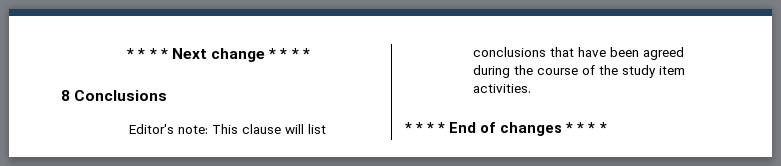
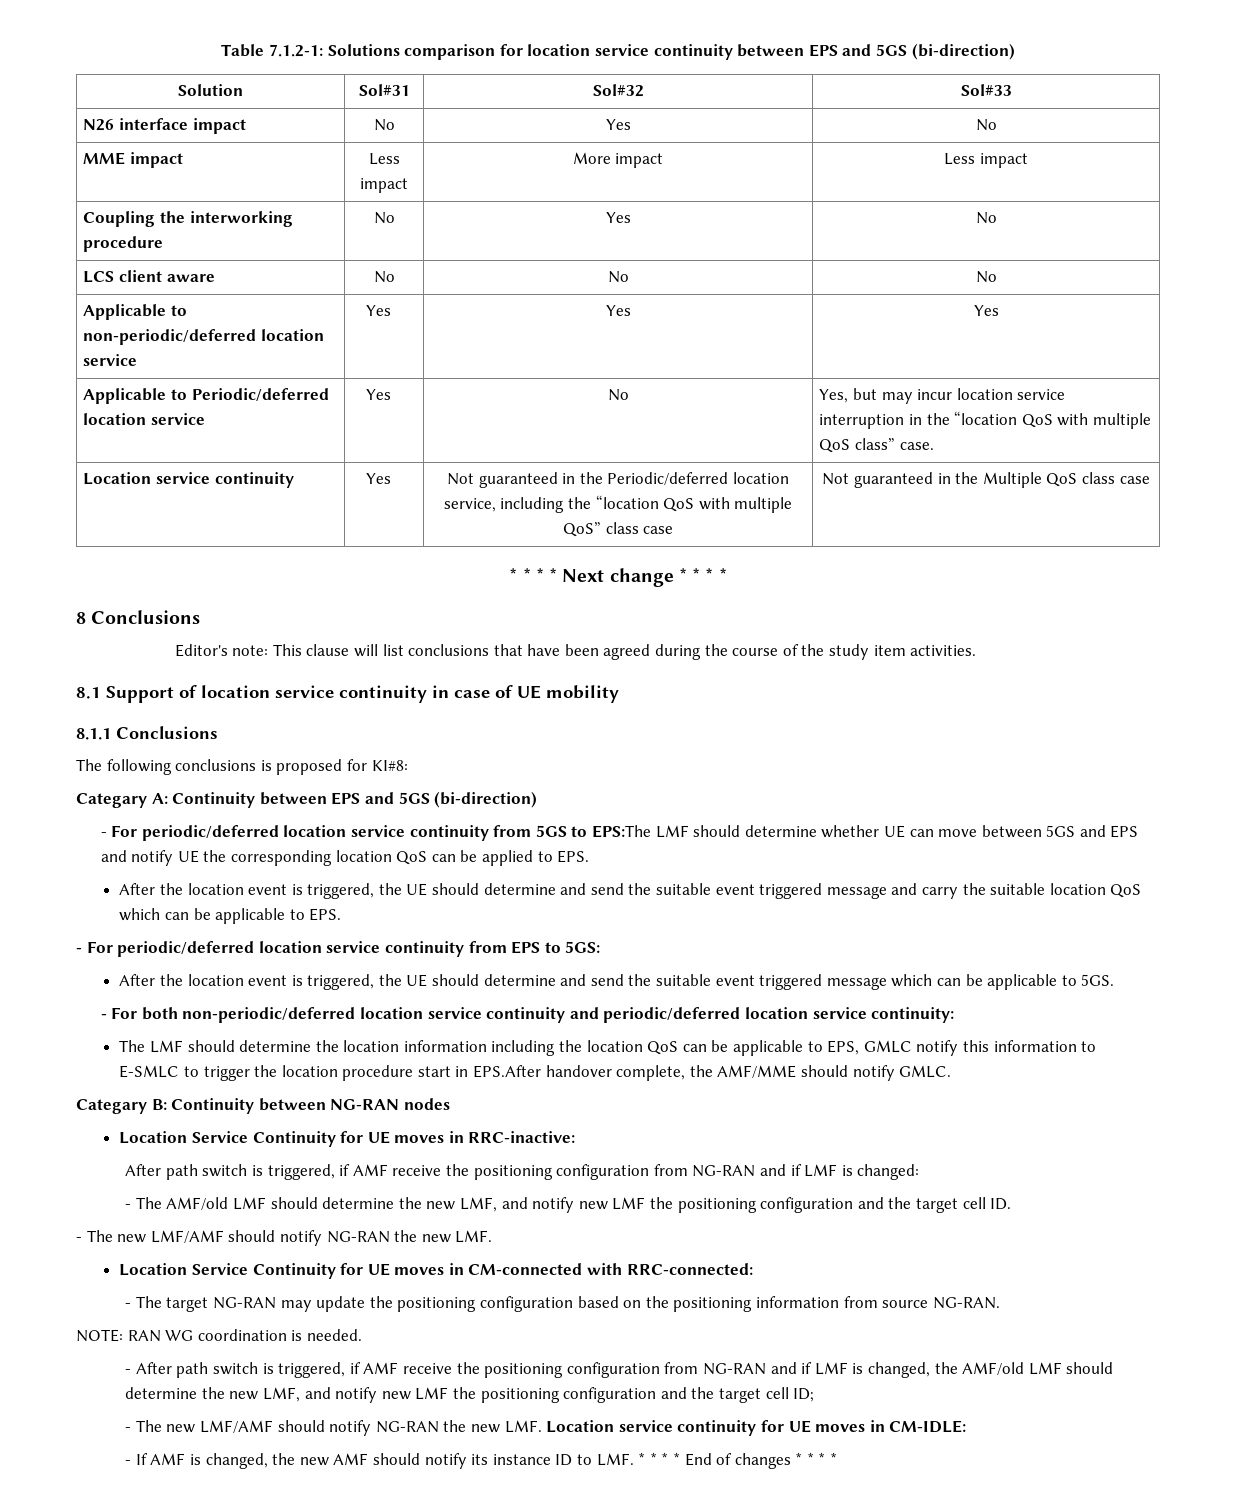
(127, 53) none -> [221,43,1015,60] [178,84,243,96] [358,84,410,96] [592,84,644,97] [960,84,1012,96] [83,118,246,134] [373,119,395,131] [605,119,631,130] [975,119,997,131] [83,152,184,168] [368,153,400,165] [360,178,408,193] [572,152,664,168] [944,153,1028,168] [83,211,293,227] [83,236,164,252] [373,212,395,224] [605,212,631,223] [975,212,997,224] [83,270,215,283] [373,271,395,283] [607,271,629,283] [975,271,997,283] [83,304,188,320] [83,329,325,345] [83,354,138,366] [366,305,392,316] [605,305,631,316] [973,305,999,316] [83,388,329,404] [83,413,206,425] [366,389,392,400] [607,389,629,401] [819,388,1066,404] [819,411,1152,429] [819,438,934,453] [83,472,294,488] [366,473,392,484] [447,472,789,488] [443,495,793,513] [562,522,674,537] [822,472,1150,488] Table 7.1.2-1: Solutions comparison for location service continuity between EPS and 5GS (bi-direction) // Solution | Sol#31 | Sol#32 | Sol#33 // N26 interface impact | No | Yes | No // MME impact | Less impact | More impact | Less impact // Coupling the interworking procedure | No | Yes | No // LCS client aware | No | No | No // Applicable to non-periodic/deferred location service | Yes | Yes | Yes // Applicable to Periodic/deferred location service | Yes | No | Yes, but may incur location service interruption in the “location QoS with multiple QoS class” case. // Location service continuity | Yes | Not guaranteed in the Periodic/deferred location service, including the “location QoS with multiple QoS” class case | Not guaranteed in the Multiple QoS class case //
(532, 88) none -> [76,685,619,703] [76,726,218,740] [76,759,408,775] [76,791,538,808] [100,825,1139,841] [100,850,590,866] [119,883,1142,899] [119,908,342,924] [76,941,601,957] [119,974,1115,990] [100,1007,955,1023] [119,1040,1097,1056] [119,1065,952,1081] [76,1098,450,1114] [119,1131,576,1147] [125,1164,920,1180] [125,1197,1012,1213] [76,1230,493,1246] [119,1263,753,1279] [125,1296,1000,1312] [76,1329,362,1342] [125,1362,1114,1378] [125,1387,815,1403] [125,1420,967,1436] [125,1453,634,1469] 8.1 Support of location service continuity in case of UE mobility // 8.1.1 Conclusions // The following conclusions is proposed for KI#8: // Categary A: Continuity between EPS and 5GS (bi-direction) // - For periodic/deferred location service continuity from 5GS to EPS:The LMF should determine whether UE can move between 5GS and EPS and notify UE the corresponding location QoS can be applied to EPS. // After the location event is triggered, the UE should determine and send the suitable event triggered message and carry the suitable location QoS which can be applicable to EPS. // - For periodic/deferred location service continuity from EPS to 5GS: // After the location event is triggered, the UE should determine and send the suitable event triggered message which can be applicable to 5GS. // - For both non-periodic/deferred location service continuity and periodic/deferred location service continuity: // The LMF should determine the location information including the location QoS can be applicable to EPS, GMLC notify this information to E-SMLC to trigger the location procedure start in EPS.After handover complete, the AMF/MME should notify GMLC. // Categary B: Continuity between NG-RAN nodes // Location Service Continuity for UE moves in RRC-inactive: // After path switch is triggered, if AMF receive the positioning configuration from NG-RAN and if LMF is changed: // - The AMF/old LMF should determine the new LMF, and notify new LMF the positioning configuration and the target cell ID. // - The new LMF/AMF should notify NG-RAN the new LMF. // Location Service Continuity for UE moves in CM-connected with RRC-connected: // - The target NG-RAN may update the positioning configuration based on the positioning information from source NG-RAN. // NOTE: RAN WG coordination is needed. // - After path switch is triggered, if AMF receive the positioning configuration from NG-RAN and if LMF is changed, the AMF/old LMF should determine the new LMF, and notify new LMF the positioning configuration and the target cell ID; // - The new LMF/AMF should notify NG-RAN the new LMF. Location service continuity for UE moves in CM-IDLE: // - If AMF is changed, the new AMF should notify its instance ID to LMF.

